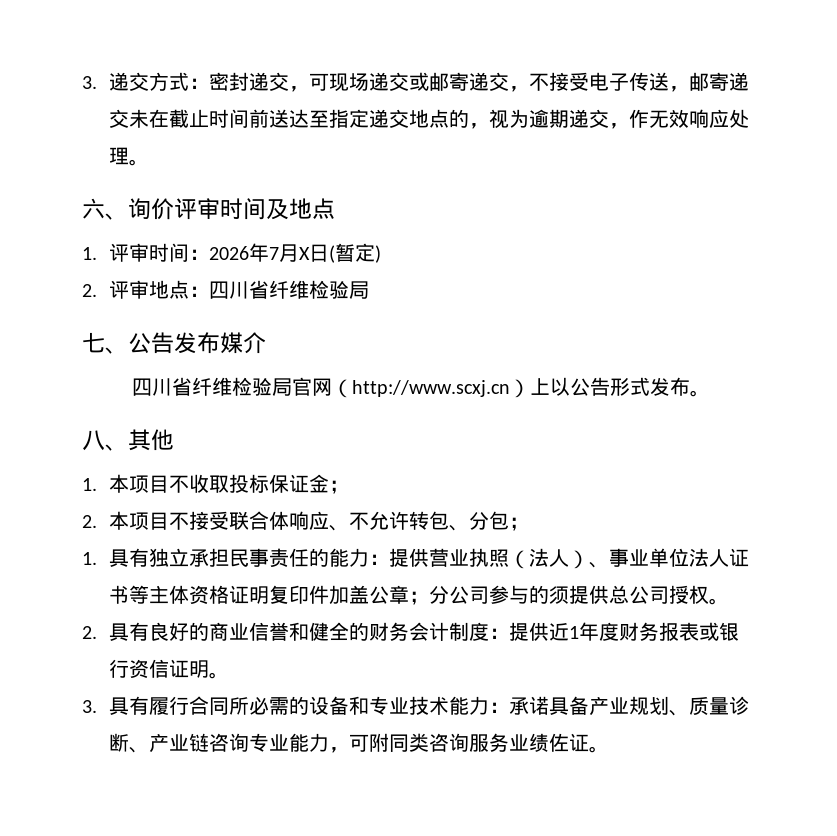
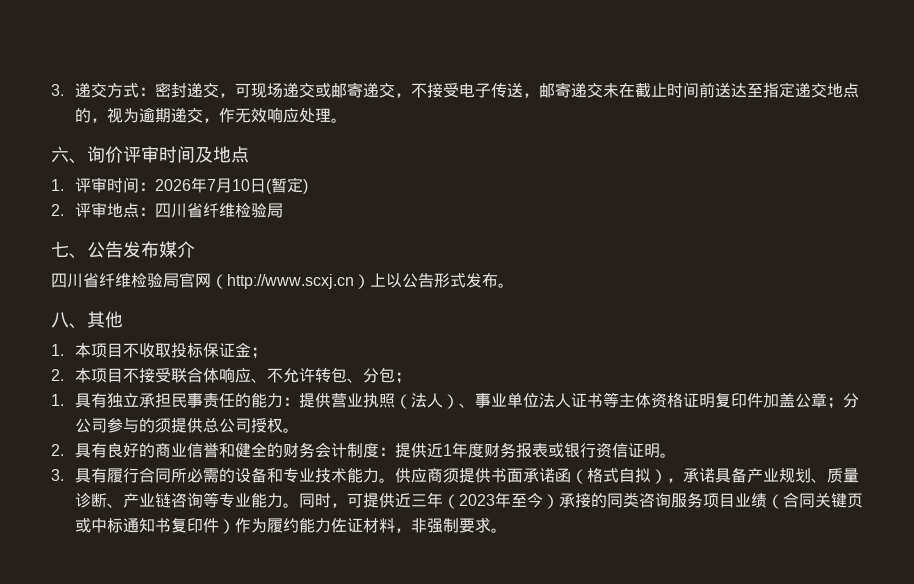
[299,247,311,260] X -> [231,179,250,191] 10
[489,702,510,713] ： -> [378,468,683,484] 。供应商须提供书面承诺函（格式自拟），
(250, 742) none -> [202,492,219,508] 等
[329,733,590,753] ，可附同类咨询服务业绩佐证 -> [282,492,863,509] [74,517,491,534] 。同时，可提供近三年（2023年至今）承接的同类咨询服务项目业绩（合同关键页或中标通知书复印件）作为履约能力佐证材料，非强制要求

